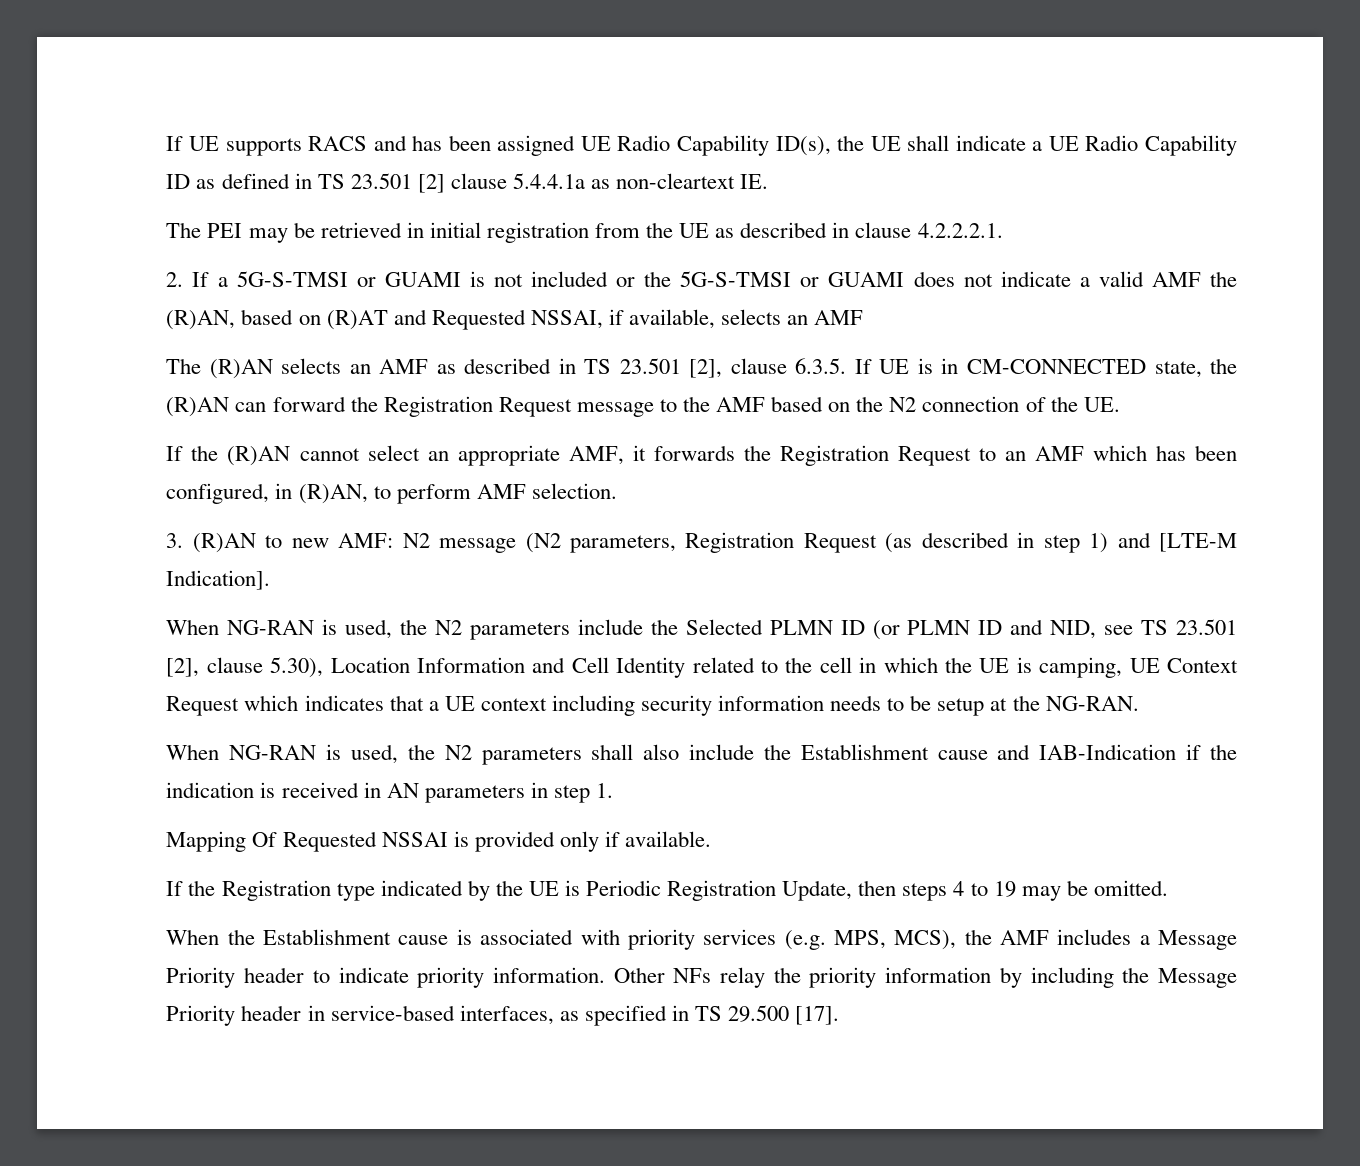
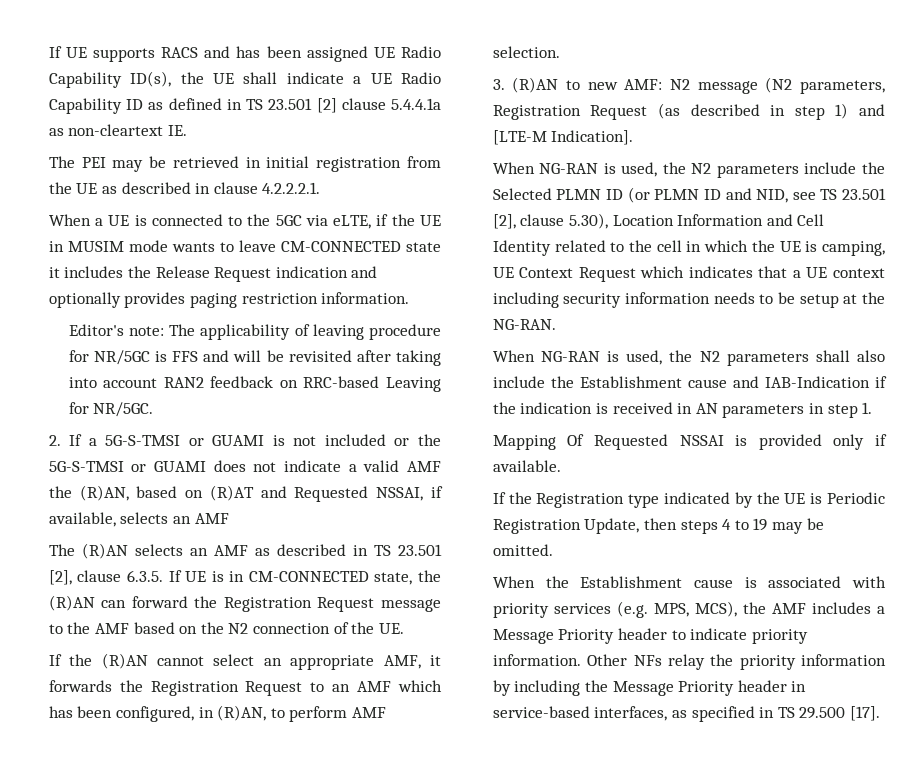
(1003, 230) none -> [48,214,442,229] [48,240,441,252] [48,266,378,282] [48,292,410,308] [68,324,441,340] [68,350,441,366] [68,376,441,392] [68,402,154,417] // When a UE is connected to the 5GC via eLTE, if the UE in MUSIM mode wants to leave CM-CONNECTED state it includes the Release Request indication and optionally provides paging restriction information. // Editor's note: The applicability of leaving procedure for NR/5GC is FFS and will be revisited after taking into account RAN2 feedback on RRC-based Leaving for NR/5GC.

